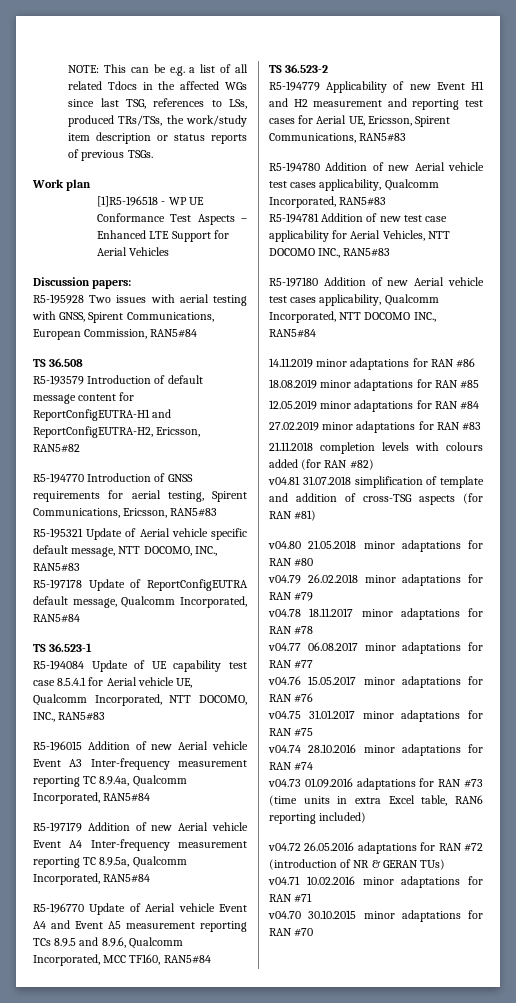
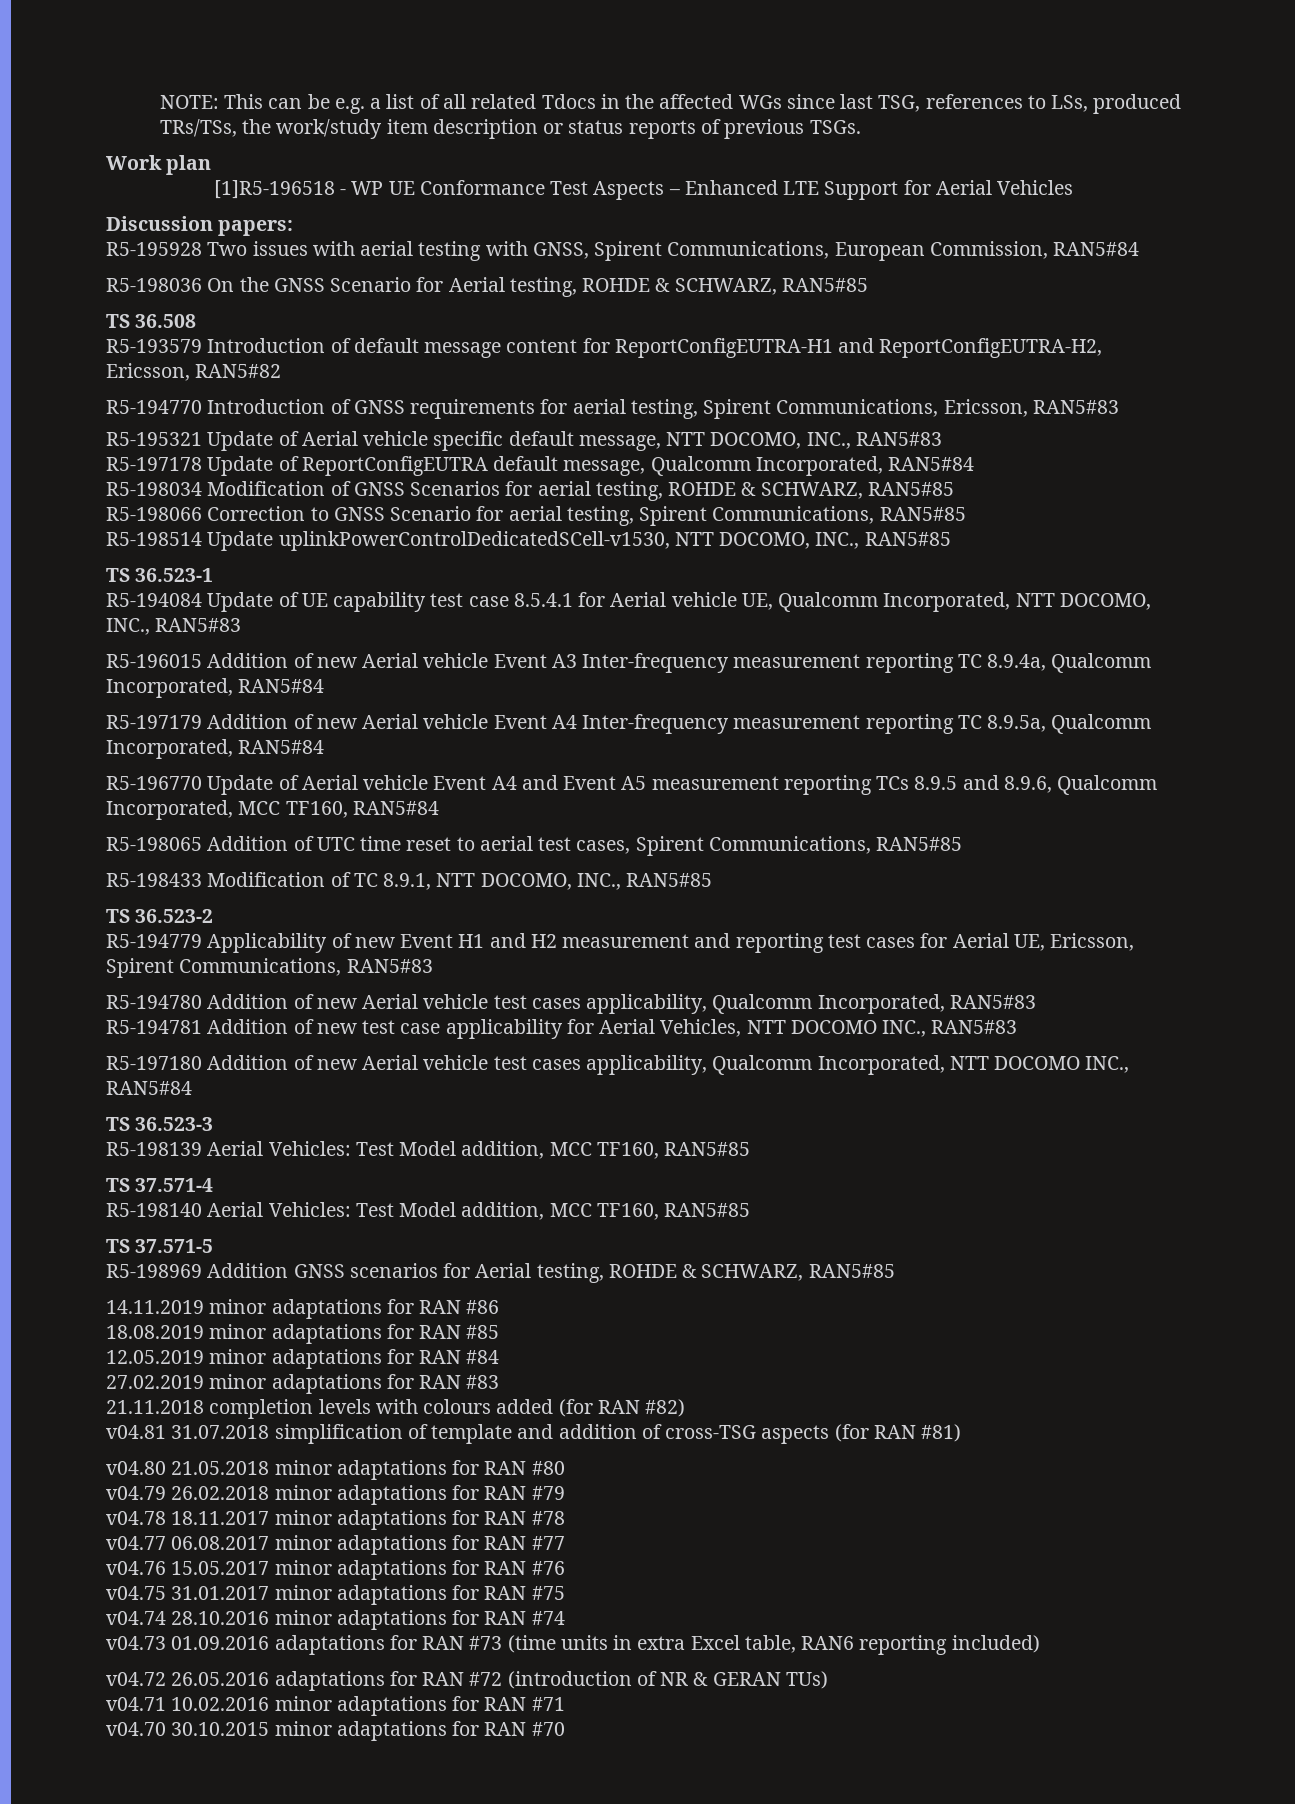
(198, 333) none -> [106,277,868,297] // R5-198036 On the GNSS Scenario for Aerial testing, ROHDE & SCHWARZ, RAN5#85
(80, 618) none -> [106,481,954,501] [106,506,966,526] [106,531,951,551] // R5-198034 Modification of GNSS Scenarios for aerial testing, ROHDE & SCHWARZ, RAN5#85 // R5-198066 Correction to GNSS Scenario for aerial testing, Spirent Communications, RAN5#85 // R5-198514 Update uplinkPowerControlDedicatedSCell-v1530, NTT DOCOMO, INC., RAN5#85
(211, 959) none -> [106,836,963,856] [106,872,713,890] // R5-198065 Addition of UTC time reset to aerial test cases, Spirent Communications, RAN5#85 // R5-198433 Modification of TC 8.9.1, NTT DOCOMO, INC., RAN5#85
(316, 333) none -> [106,1117,214,1131] [106,1141,751,1159] [106,1178,214,1192] [106,1202,751,1220] [106,1239,214,1253] [106,1263,895,1283] // TS 36.523-3 // R5-198139 Aerial Vehicles: Test Model addition, MCC TF160, RAN5#85 // TS 37.571-4 // R5-198140 Aerial Vehicles: Test Model addition, MCC TF160, RAN5#85 // TS 37.571-5 // R5-198969 Addition GNSS scenarios for Aerial testing, ROHDE & SCHWARZ, RAN5#85

